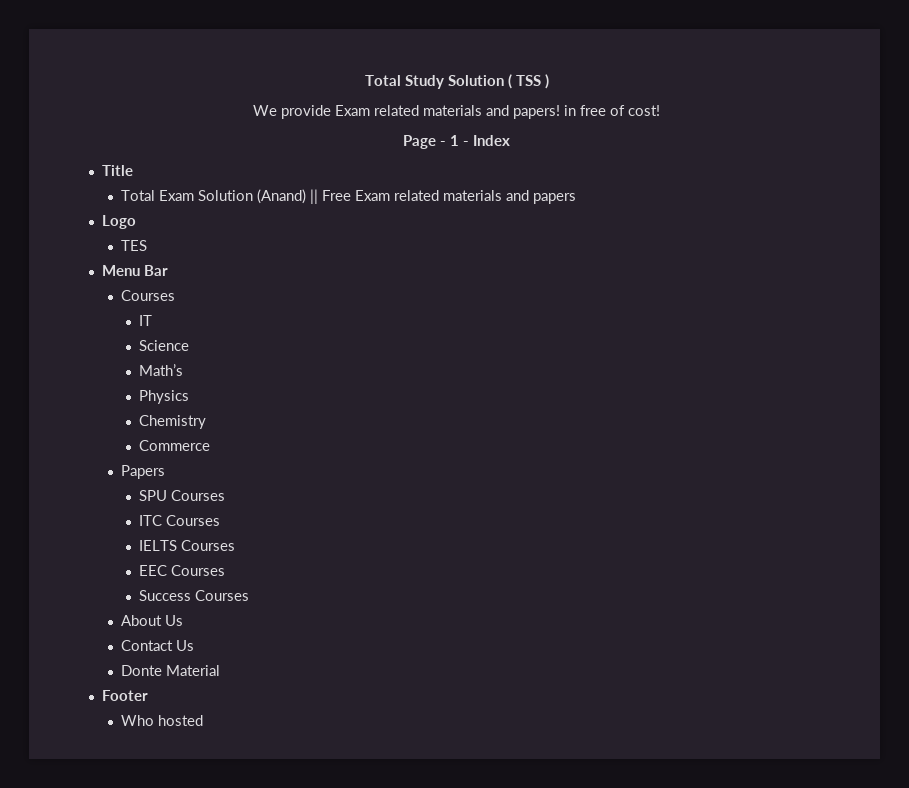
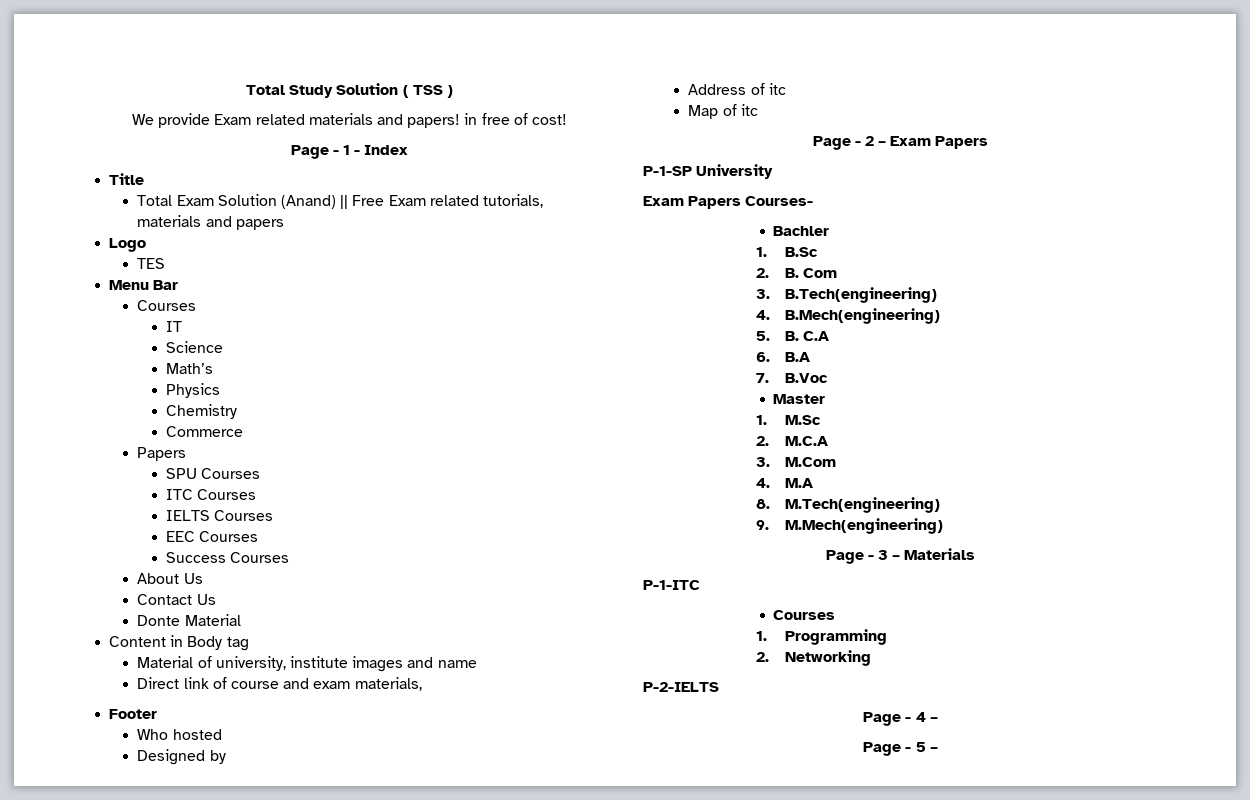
(439, 195) none -> [482,194,543,208] tutorials,
[101,690,148,701] [120,715,203,726] Footer // Who hosted -> [109,635,249,651] [137,656,477,672] [137,677,422,691] [109,709,158,719] [137,729,222,740] [137,749,226,765] [688,83,786,95] [688,104,758,119] [812,136,989,150] [643,164,774,179] [643,196,814,209] [773,226,830,236] [756,247,818,257] [756,268,837,278] [756,287,937,303] [756,308,940,324] [756,331,829,341] [756,352,810,362] [756,373,828,383] [773,394,826,404] [756,415,821,425] [756,436,828,446] [756,457,836,467] [756,478,813,488] [756,497,940,513] [756,518,943,534] [825,548,976,564] [643,580,700,590] [773,610,836,620] [756,629,887,645] [756,650,871,666] [643,682,719,692] [863,712,938,726] [863,742,938,756] Content in Body tag // Material of university, institute images and name // Direct link of course and exam materials, // Footer // Who hosted // Designed by // Address of itc // Map of itc // Page - 2 – Exam Papers // P-1-SP University // Exam Papers Courses- // Bachler // 1. B.Sc // 2. B. Com // 3. B.Tech(engineering) // 4. B.Mech(engineering) // 5. B. C.A // 6. B.A // 7. B.Voc // Master // 1. M.Sc // 2. M.C.A // 3. M.Com // 4. M.A // 8. M.Tech(engineering) // 9. M.Mech(engineering) // Page - 3 – Materials // P-1-ITC // Courses // 1. Programming // 2. Networking // P-2-IELTS // Page - 4 – // Page - 5 –

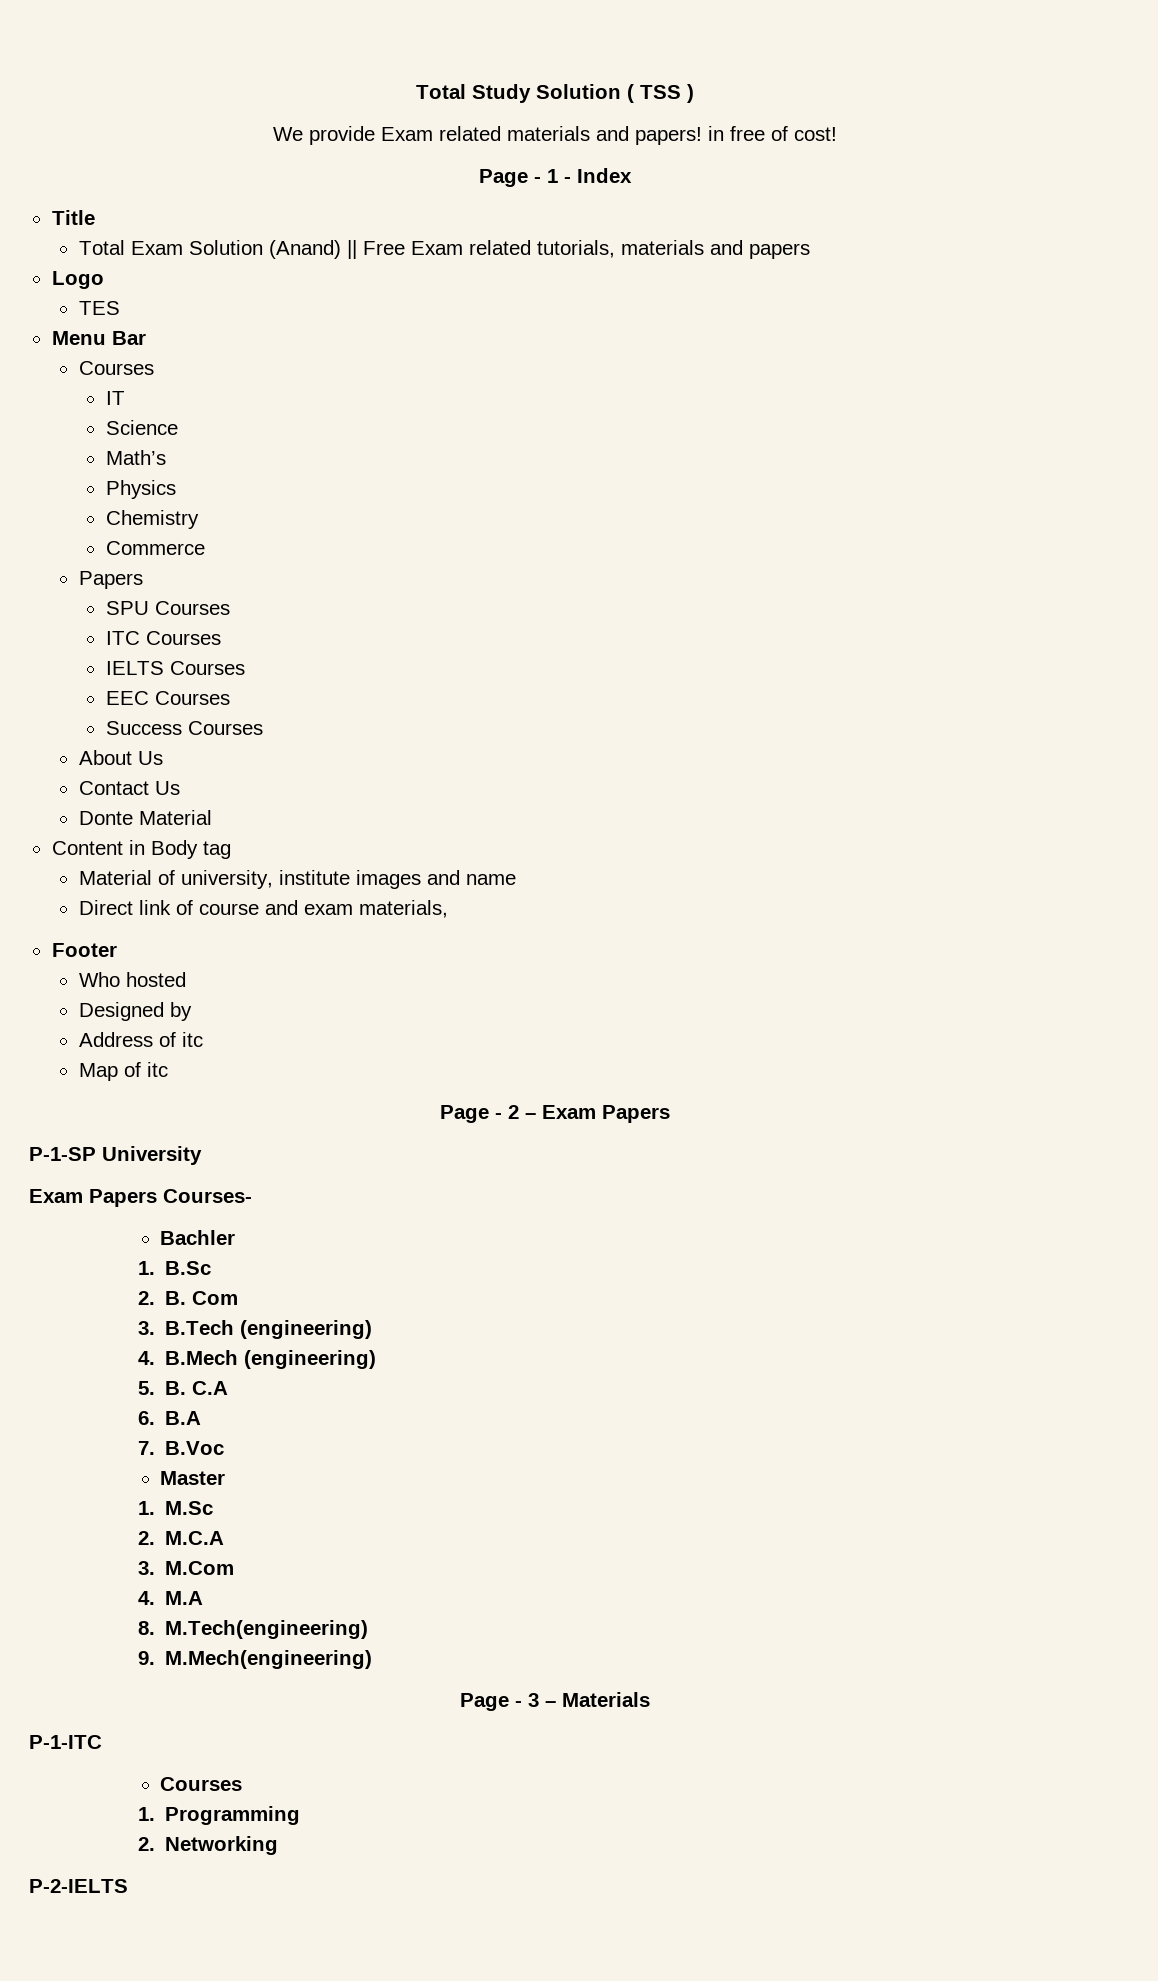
[784,287,937,303] [756,308,940,324] B.Tech(engineering) // 4. B.Mech(engineering) -> [164,1320,372,1339] [137,1350,376,1369] B.Tech (engineering) // 4. B.Mech (engineering)
[863,712,938,726] [863,742,938,756] // Page - 4 – // Page - 5 – -> (128, 1886) none

